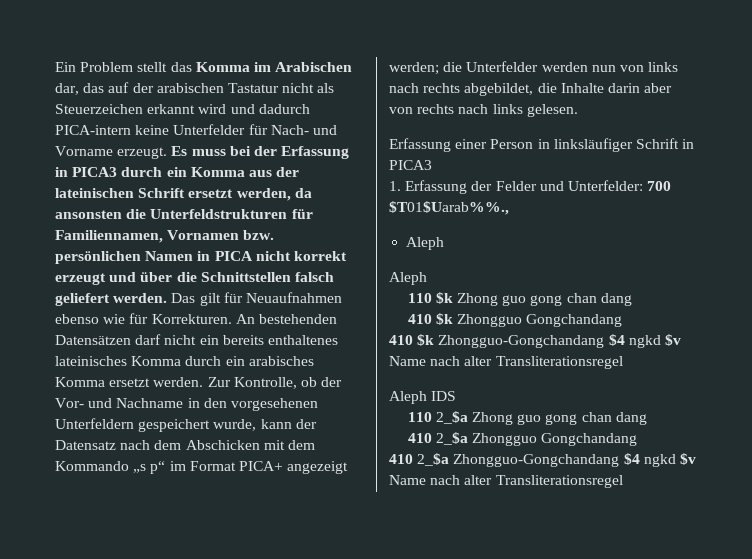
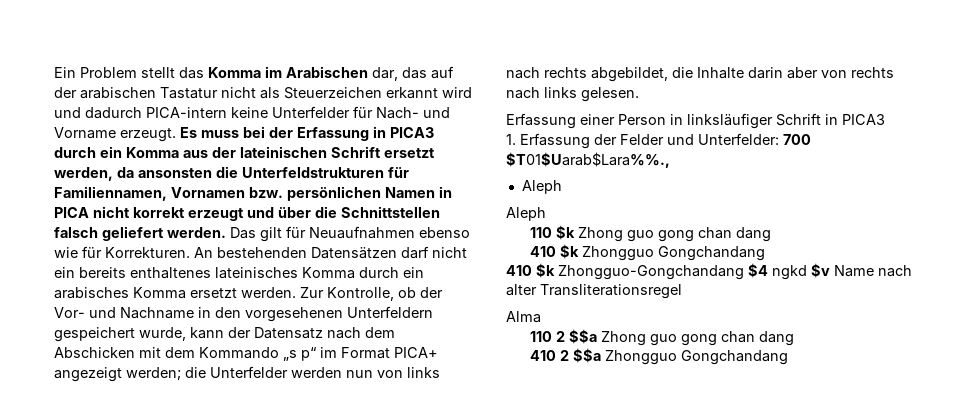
[389,201,509,215] $T01$Uarab%%., -> [506,152,670,168] $T01$Uarab$Lara%%.,
[389,391,457,404] [407,411,647,425] [407,432,638,446] [389,453,696,467] [389,475,623,488] Aleph IDS // 110 2_$a Zhong guo gong chan dang // 410 2_$a Zhongguo Gongchandang // 410 2_$a Zhongguo-Gongchandang $4 ngkd $v Name nach alter Transliterationsregel -> [506,311,541,323] [529,329,794,346] [529,348,788,365] Alma // 110 2 $$a Zhong guo gong chan dang // 410 2 $$a Zhongguo Gongchandang

